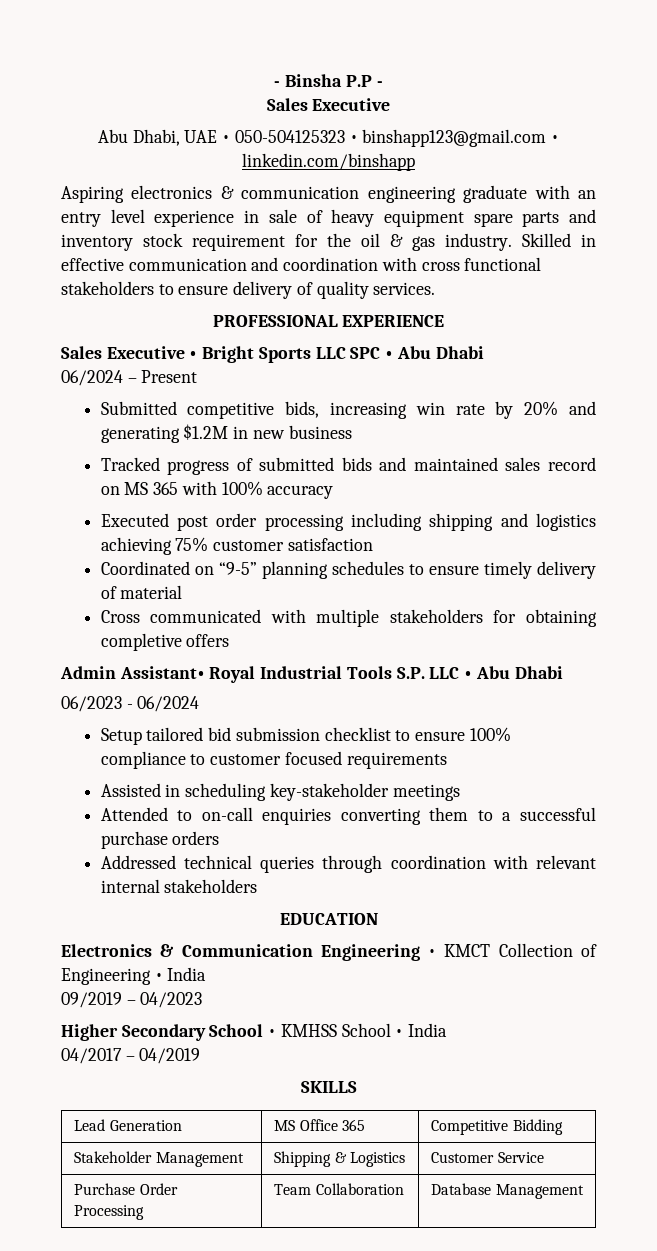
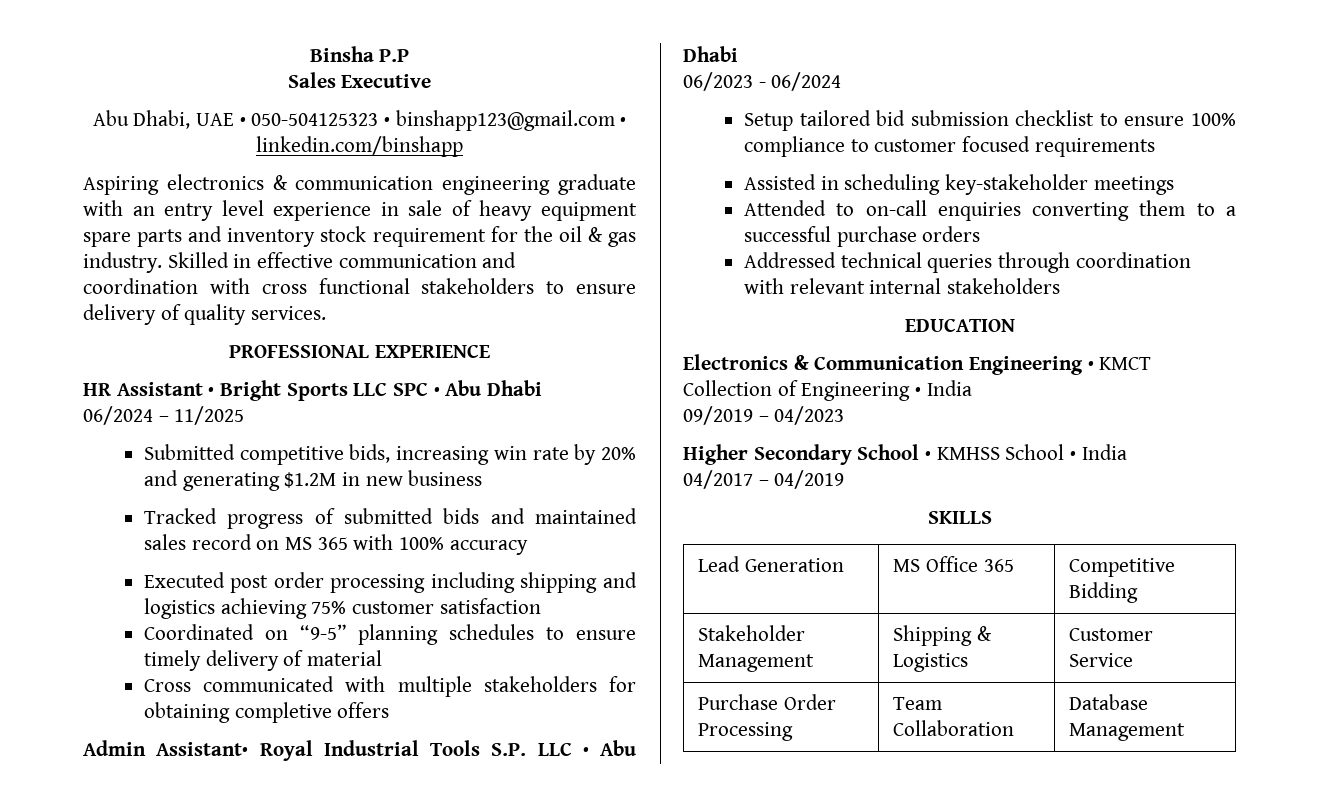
[274,81,281,87] - -> (309, 54) none
[376,81,383,87] - -> (410, 55) none
[61,346,185,359] Sales Executive -> [83,382,203,396] HR Assistant
[141,370,198,383] Present -> [174,406,245,425] 11/2025

